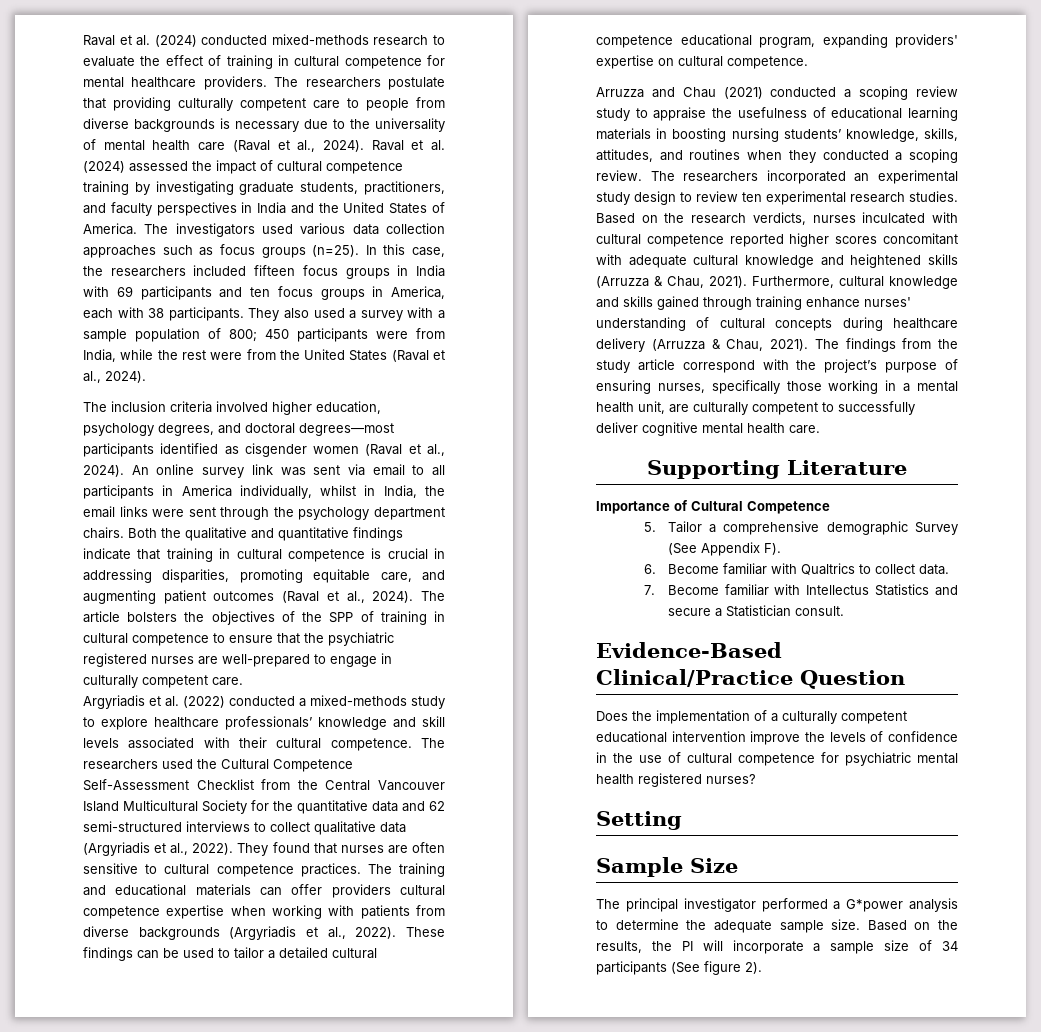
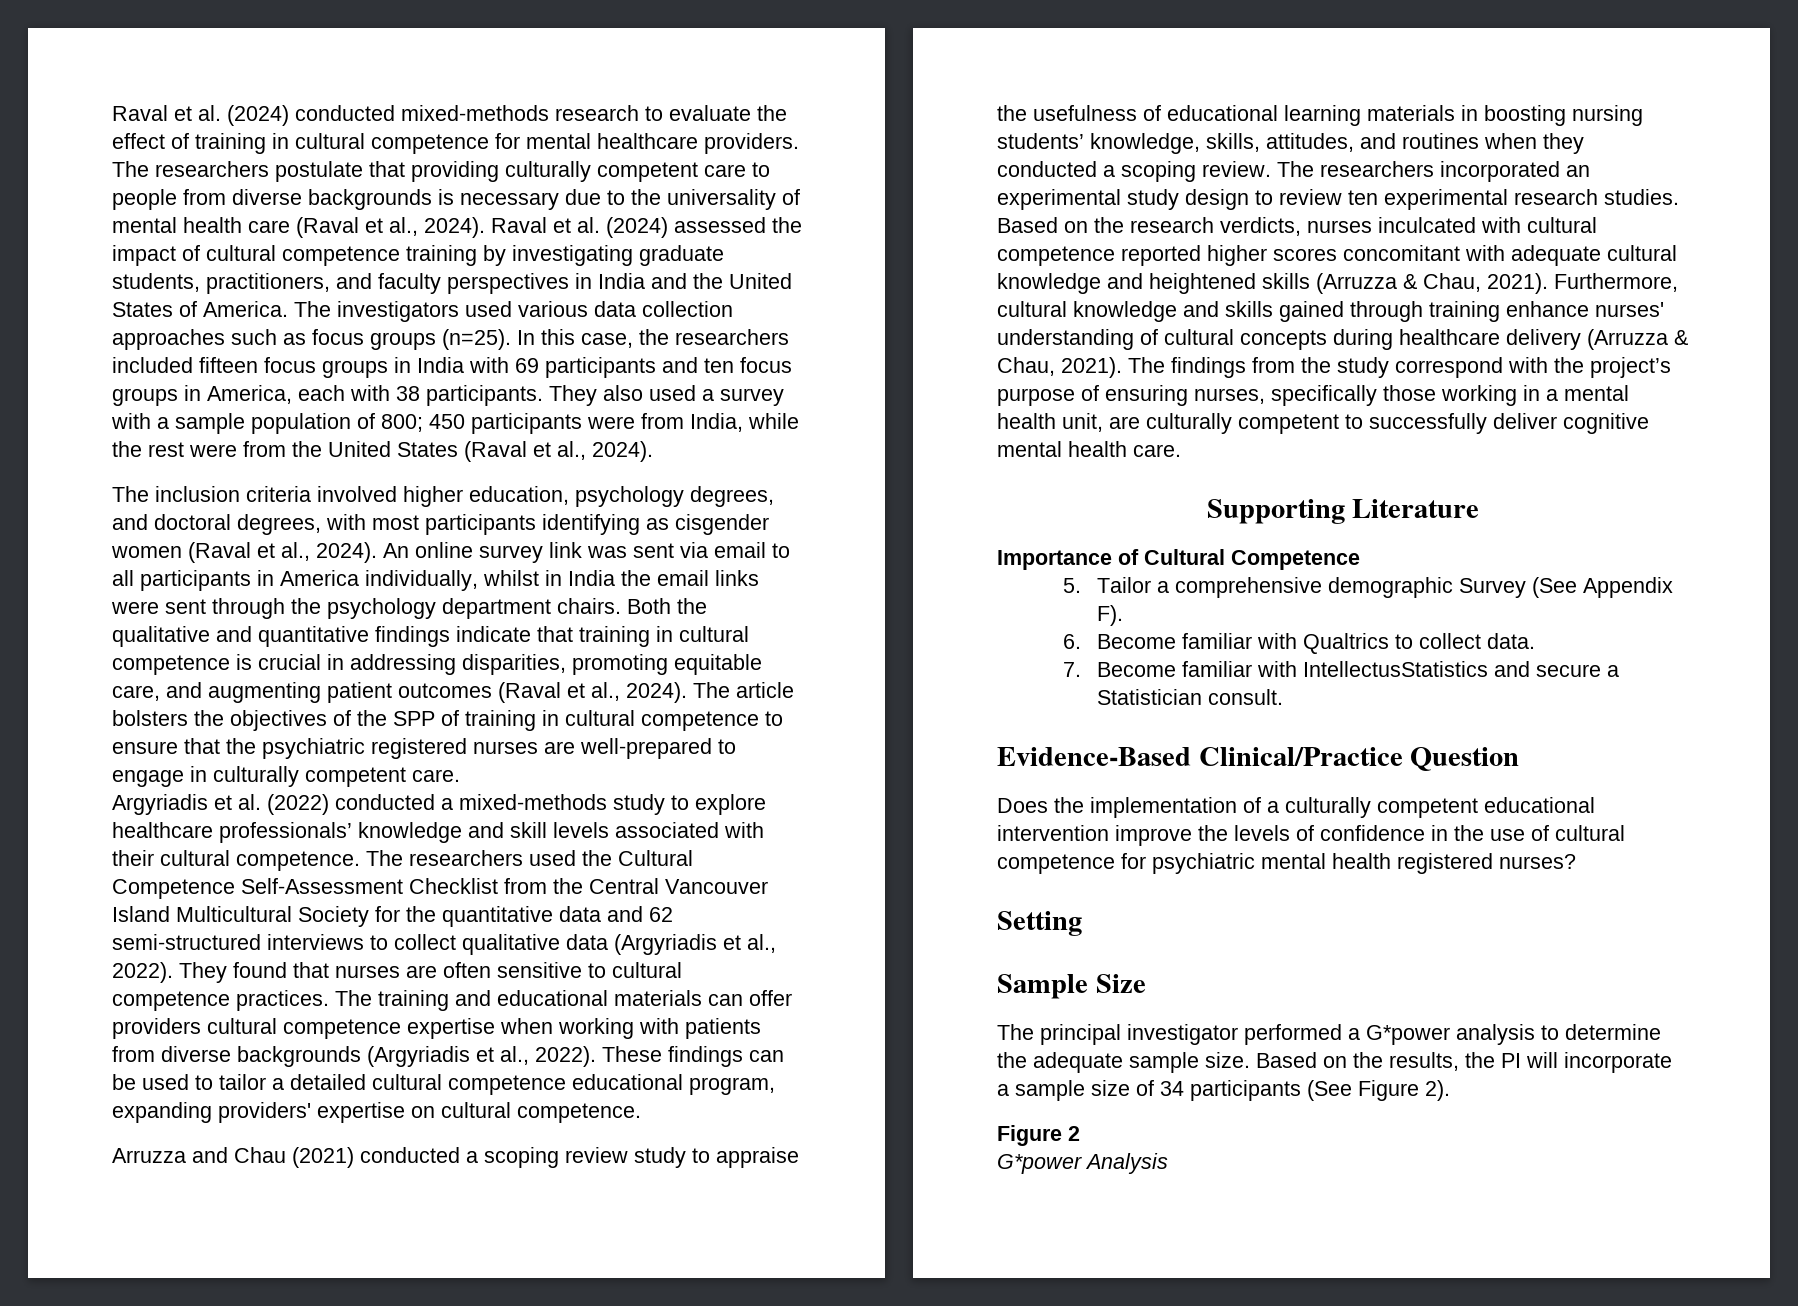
[299,423,394,436] [83,443,219,457] degrees—most participants identified -> [237,514,640,535] degrees, with most participants identifying
[383,485,417,498] India, -> [568,570,615,586] India
[637,359,675,371] article -> (1389, 367) none
[806,584,930,596] Intellectus Statistics -> [1302,661,1488,677] IntellectusStatistics
[704,961,741,975] figure -> [1358,1080,1419,1101] Figure
(762, 968) none -> [997,1125,1080,1146] [997,1153,1168,1174] // Figure 2 // G*power Analysis

